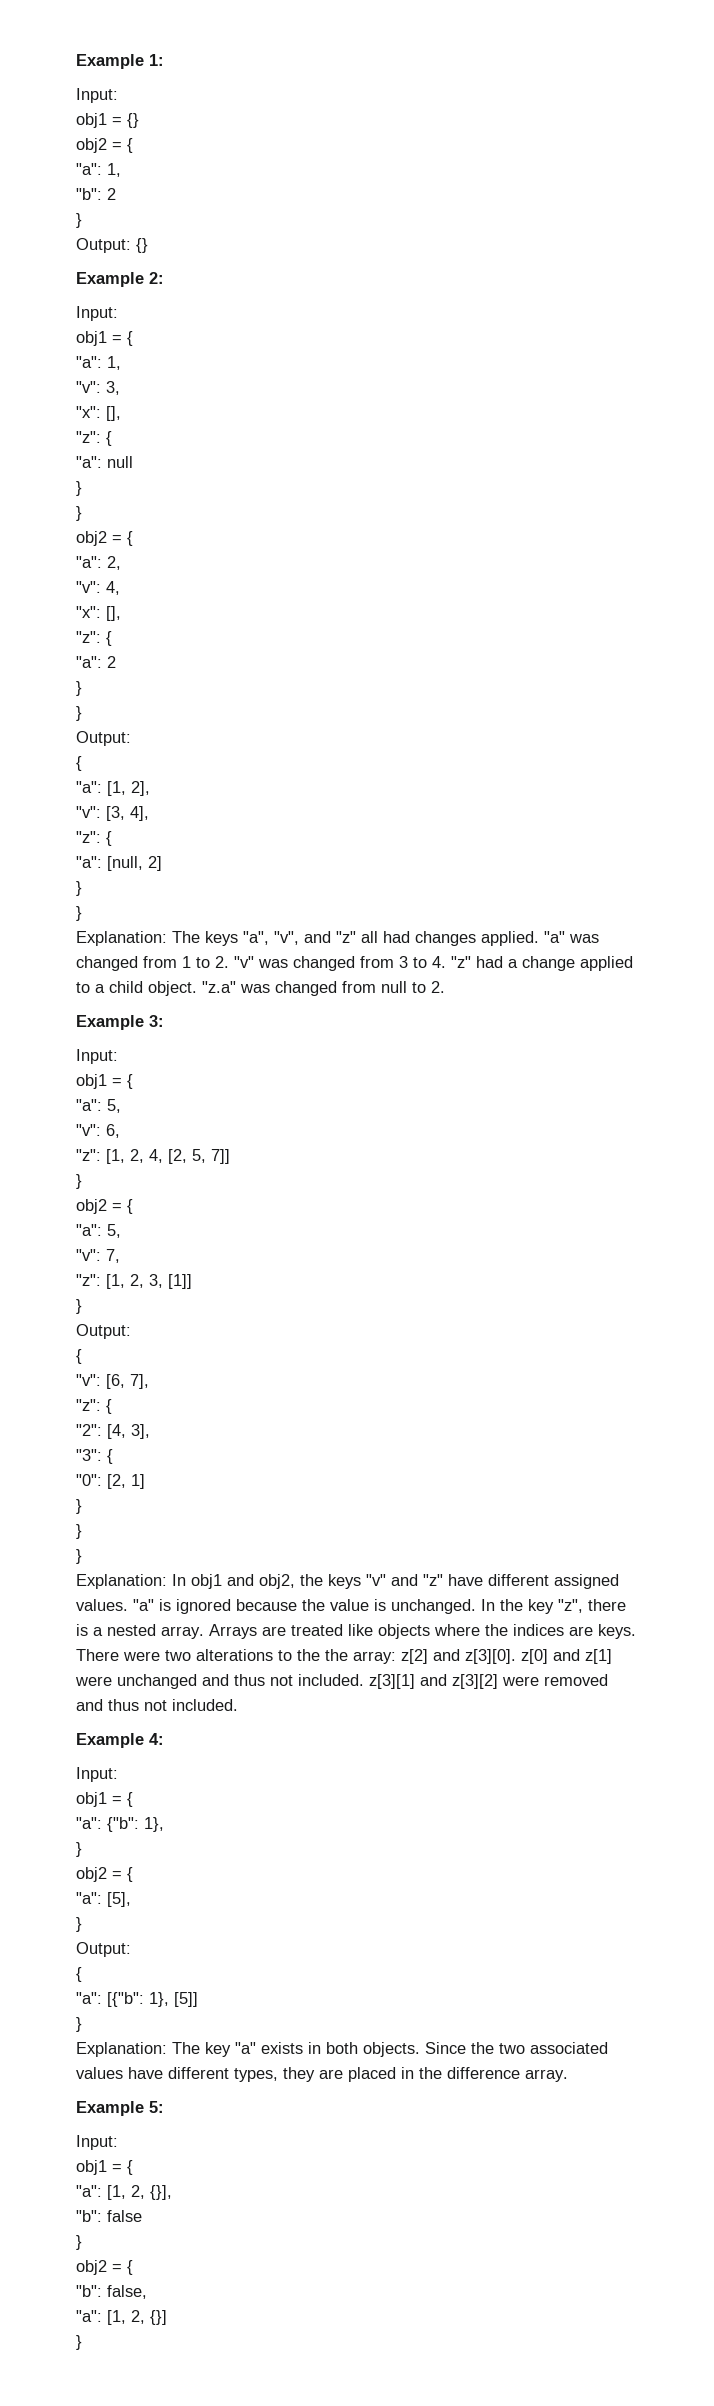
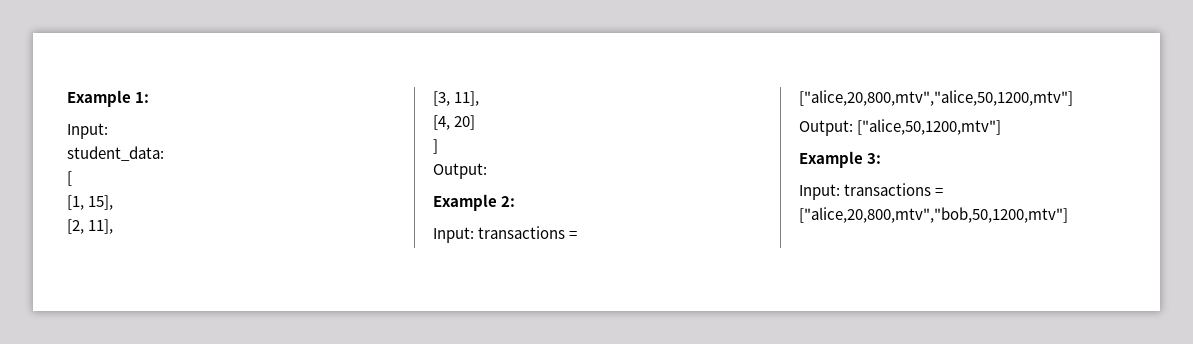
[76,113,139,128] [76,138,133,153] [76,163,121,177] [76,188,116,200] [76,213,82,228] [76,238,148,253] obj1 = {} // obj2 = { // "a": 1, // "b": 2 // } // Output: {} -> [67,146,164,161] [67,171,72,186] [67,195,114,210] [67,219,114,234] [433,91,480,106] [433,115,476,130] [433,139,438,154] [433,163,487,179] student_data: // [ // [1, 15], // [2, 11], // [3, 11], // [4, 20] // ] // Output:
[76,331,133,346] [76,356,121,370] [76,381,120,395] [76,406,121,421] [76,431,112,446] [76,456,133,468] [76,481,82,496] [76,506,82,521] [76,531,133,546] [76,556,121,570] [76,581,120,595] [76,606,121,621] [76,631,112,646] [76,656,116,668] [76,681,82,696] [76,706,82,721] [76,731,131,746] [76,756,82,771] [76,781,150,796] [76,806,149,821] [76,831,112,846] [76,856,162,871] [76,881,82,896] [76,906,82,921] [76,931,599,946] [76,956,633,971] [76,981,445,996] [76,1015,164,1030] [76,1049,118,1064] [76,1074,133,1089] [76,1099,121,1113] [76,1124,120,1138] [76,1149,230,1164] [76,1174,82,1189] [76,1199,133,1214] [76,1224,121,1238] [76,1249,120,1263] [76,1274,192,1289] [76,1299,82,1314] [76,1324,131,1339] [76,1349,82,1364] [76,1374,149,1389] [76,1399,112,1414] [76,1424,150,1439] [76,1449,113,1464] [76,1474,145,1489] [76,1499,82,1514] [76,1524,82,1539] [76,1549,82,1564] [76,1574,619,1589] [76,1599,626,1614] [76,1624,636,1639] [76,1649,612,1664] [75,1674,608,1689] [76,1699,238,1711] [76,1733,164,1748] [76,1767,118,1782] [76,1792,133,1807] [76,1817,164,1832] [76,1842,82,1857] [76,1867,133,1882] [76,1892,131,1907] [76,1917,82,1932] [76,1942,131,1957] [76,1967,82,1982] [76,1992,198,2007] [76,2017,82,2032] [76,2042,608,2057] [76,2067,568,2082] [76,2101,164,2116] [76,2135,118,2150] [76,2160,133,2175] [76,2185,172,2200] [76,2210,142,2222] [76,2235,82,2250] [76,2260,133,2275] [76,2285,147,2299] [76,2310,167,2325] [76,2335,82,2350] // obj1 = { // "a": 1, // "v": 3, // "x": [], // "z": { // "a": null // } // } // obj2 = { // "a": 2, // "v": 4, // "x": [], // "z": { // "a": 2 // } // } // Output: // { // "a": [1, 2], // "v": [3, 4], // "z": { // "a": [null, 2] // } // } // Explanation: The keys "a", "v", and "z" all had changes applied. "a" was changed from 1 to 2. "v" was changed from 3 to 4. "z" had a change applied to a child object. "z.a" was changed from null to 2. // Example 3: // Input: // obj1 = { // "a": 5, // "v": 6, // "z": [1, 2, 4, [2, 5, 7]] // } // obj2 = { // "a": 5, // "v": 7, // "z": [1, 2, 3, [1]] // } // Output: // { // "v": [6, 7], // "z": { // "2": [4, 3], // "3": { // "0": [2, 1] // } // } // } // Explanation: In obj1 and obj2, the keys "v" and "z" have different assigned values. "a" is ignored because the value is unchanged. In the key "z", there is a nested array. Arrays are treated like objects where the indices are keys. There were two alterations to the the array: z[2] and z[3][0]. z[0] and z[1] were unchanged and thus not included. z[3][1] and z[3][2] were removed and thus not included. // Example 4: // Input: // obj1 = { // "a": {"b": 1}, // } // obj2 = { // "a": [5], // } // Output: // { // "a": [{"b": 1}, [5]] // } // Explanation: The key "a" exists in both objects. Since the two associated values have different types, they are placed in the difference array. // Example 5: // Input: // obj1 = { // "a": [1, 2, {}], // "b": false // } // obj2 = { // "b": false, // "a": [1, 2, {}] // } -> [478,226,578,239] [799,90,1073,106] [799,119,1002,136] [799,151,882,168] [799,183,944,200] [799,207,1068,223] transactions = ["alice,20,800,mtv","alice,50,1200,mtv"] // Output: ["alice,50,1200,mtv"] // Example 3: // Input: transactions = ["alice,20,800,mtv","bob,50,1200,mtv"]

